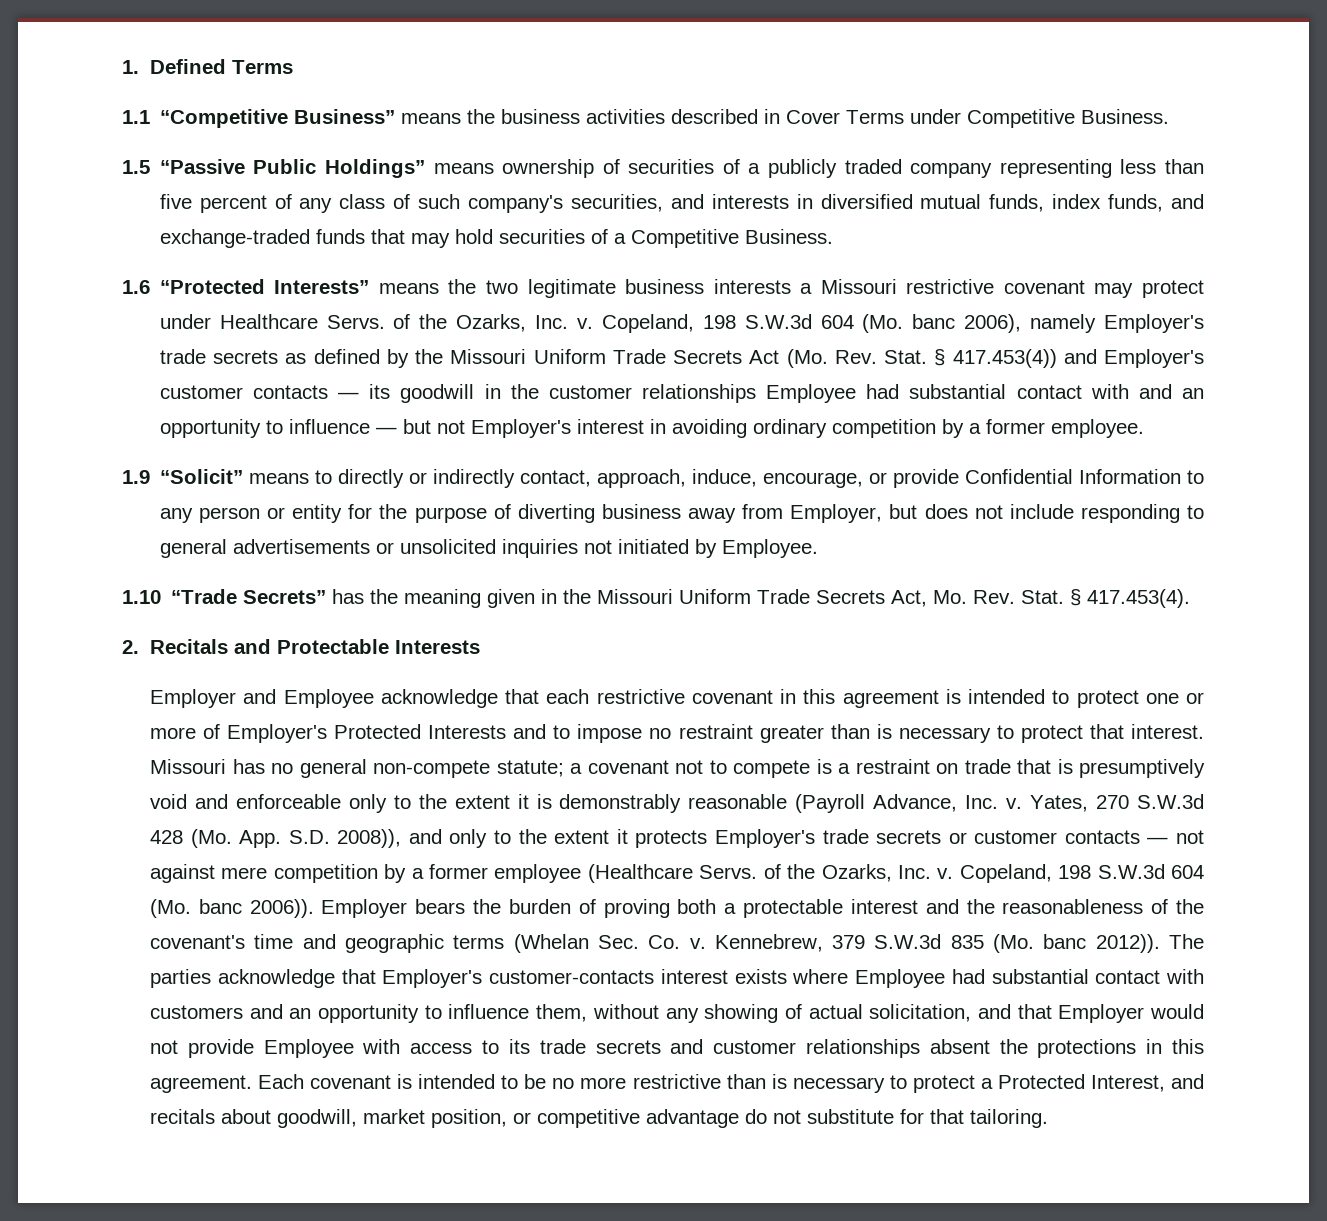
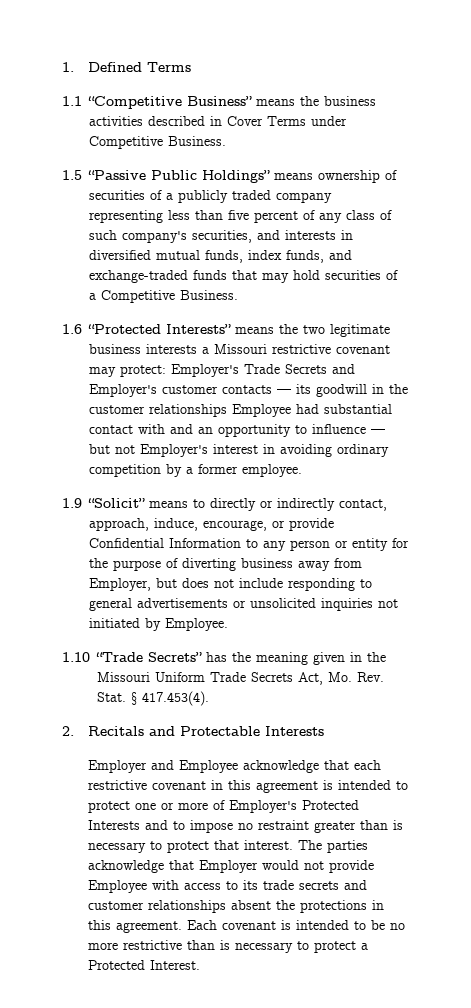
[1142,280,1205,298] [159,314,1204,333] [159,349,1057,368] protect under Healthcare Servs. of the Ozarks, Inc. v. Copeland, 198 S.W.3d 604 (Mo. banc 2006), namely Employer's trade secrets as defined by the Missouri Uniform Trade Secrets Act (Mo. Rev. Stat. § 417.453(4)) -> [120,364,328,377] protect: Employer's Trade Secrets
[150,759,1205,778] [150,794,1204,813] [150,829,1205,848] [150,864,1204,883] [150,899,1204,918] [150,934,1205,953] [150,969,1205,988] [150,1004,1011,1023] Missouri has no general non-compete statute; a covenant not to compete is a restraint on trade that is presumptively void and enforceable only to the extent it is demonstrably reasonable (Payroll Advance, Inc. v. Yates, 270 S.W.3d 428 (Mo. App. S.D. 2008)), and only to the extent it protects Employer's trade secrets or customer contacts — not against mere competition by a former employee (Healthcare Servs. of the Ozarks, Inc. v. Copeland, 198 S.W.3d 604 (Mo. banc 2006)). Employer bears the burden of proving both a protectable interest and the reasonableness of the covenant's time and geographic terms (Whelan Sec. Co. v. Kennebrew, 379 S.W.3d 835 (Mo. banc 2012)). The parties acknowledge that Employer's customer-contacts interest exists where Employee had substantial contact with customers and an opportunity to influence them, without any showing of actual solicitation, and -> [297,840,368,853] [87,860,164,873] The parties acknowledge
[1090,1074,1204,1092] [150,1109,1049,1128] Interest, and recitals about goodwill, market position, or competitive advantage do not substitute for that tailoring. -> [149,960,200,970] Interest.

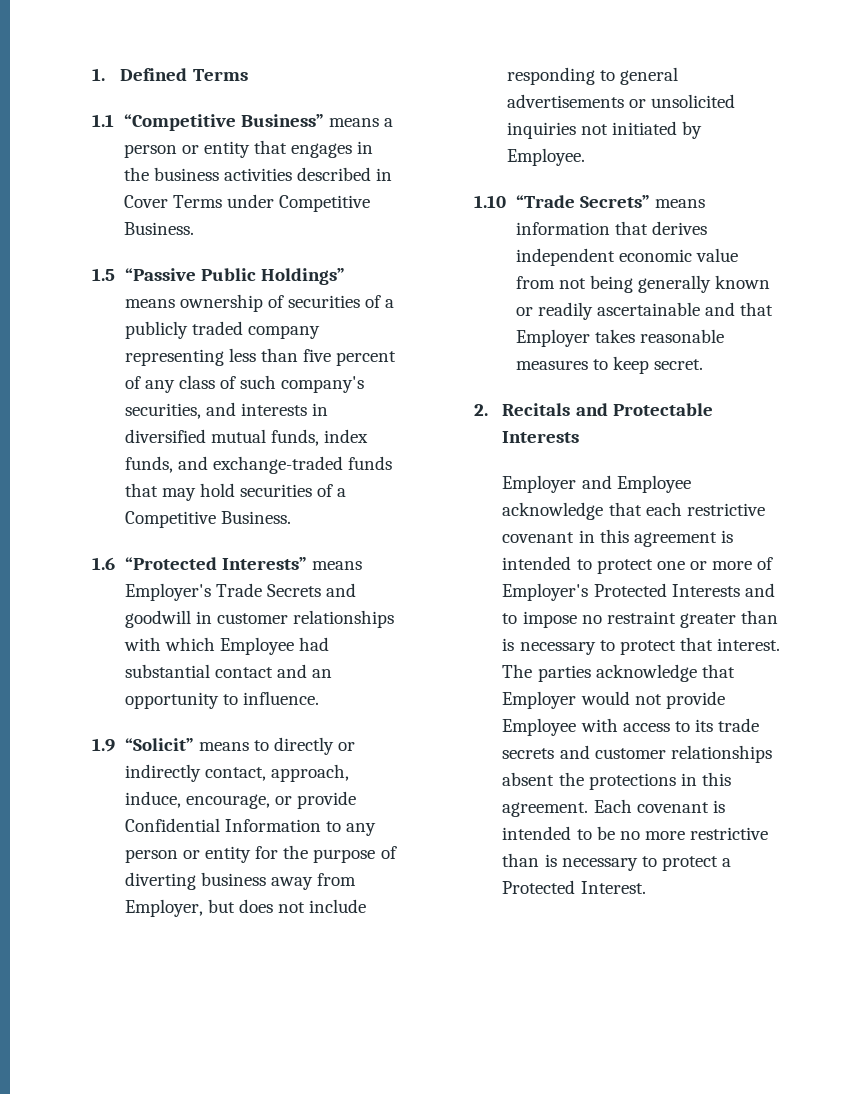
(296, 102) none -> [384,118,394,127] [123,140,374,158] a person or entity that engages in
[279,324,391,337] [89,344,391,354] [89,364,356,377] [89,384,312,397] the two legitimate business interests a Missouri restrictive covenant may protect: Employer's Trade Secrets and Employer's customer contacts — its -> [124,583,357,601] Employer's Trade Secrets and
[389,384,409,394] [89,404,228,417] the customer relationships -> [217,610,395,628] [123,637,215,651] customer relationships with which
[138,424,166,434] with -> (273, 672) none
[312,424,386,434] [89,444,390,457] [89,464,303,477] influence — but not Employer's interest in avoiding ordinary competition by a former employee. -> [243,691,320,705] influence.
[206,652,387,665] [97,672,385,685] [97,691,210,706] has the meaning given in the Missouri Uniform Trade Secrets Act, Mo. Rev. Stat. § 417.453(4). -> [655,199,706,208] [515,221,708,235] [515,248,739,266] [515,275,771,293] [515,302,774,320] [515,329,725,347] [515,356,704,374] means information that derives independent economic value from not being generally known or readily ascertainable and that Employer takes reasonable measures to keep secret.

